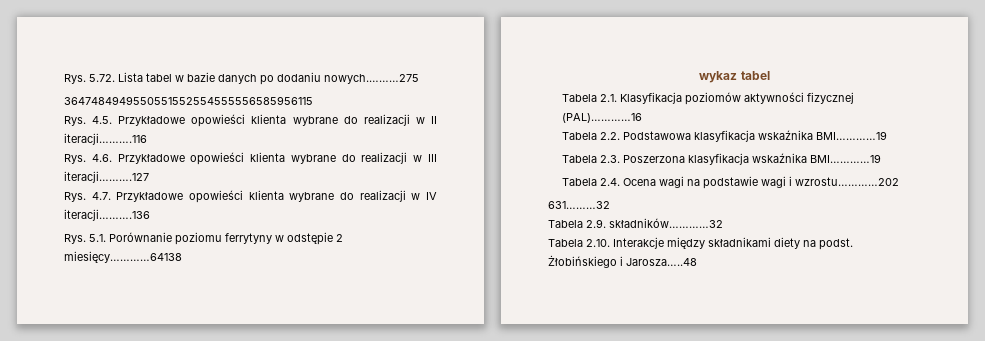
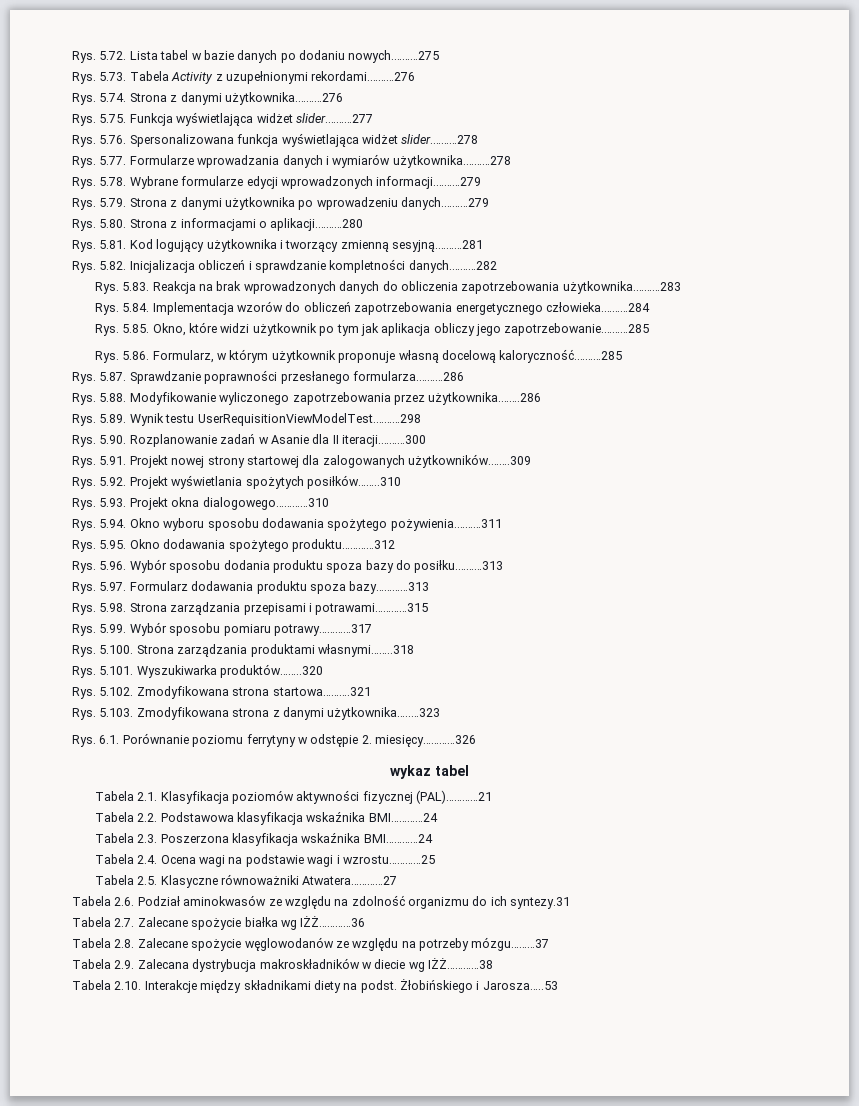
[64,96,313,105] [64,114,437,127] [64,133,147,145] [64,152,437,165] [64,171,149,183] [64,190,438,203] [64,209,150,221] [64,234,106,244] 3647484949550551552554555556585956115 // Rys. 4.5. Przykładowe opowieści klienta wybrane do realizacji w II iteracji……….116 // Rys. 4.6. Przykładowe opowieści klienta wybrane do realizacji w III iteracji……….127 // Rys. 4.7. Przykładowe opowieści klienta wybrane do realizacji w IV iteracji……….136 // Rys. 5.1. -> [72,71,416,84] [72,92,343,105] [72,112,373,126] [72,133,479,147] [72,154,511,168] [72,176,482,189] [72,197,489,210] [72,218,364,231] [72,239,483,252] [72,259,497,273] [94,281,681,294] [94,301,650,315] [94,322,650,336] [94,349,623,363] [72,370,464,384] [72,392,542,405] [72,413,421,426] [72,434,426,447] [72,454,531,468] [72,475,401,489] [72,497,329,510] [72,518,502,531] [72,539,395,552] [72,559,504,573] [72,581,430,594] [72,602,429,615] [72,622,372,636] [72,644,414,657] [72,664,324,678] [72,686,371,699] [72,707,441,720] [72,735,120,747] Rys. 5.73. Tabela Activity z uzupełnionymi rekordami.………276 // Rys. 5.74. Strona z danymi użytkownika.………276 // Rys. 5.75. Funkcja wyświetlająca widżet slider.………277 // Rys. 5.76. Spersonalizowana funkcja wyświetlająca widżet slider.………278 // Rys. 5.77. Formularze wprowadzania danych i wymiarów użytkownika.………278 // Rys. 5.78. Wybrane formularze edycji wprowadzonych informacji.………279 // Rys. 5.79. Strona z danymi użytkownika po wprowadzeniu danych.………279 // Rys. 5.80. Strona z informacjami o aplikacji.………280 // Rys. 5.81. Kod logujący użytkownika i tworzący zmienną sesyjną.………281 // Rys. 5.82. Inicjalizacja obliczeń i sprawdzanie kompletności danych.………282 // Rys. 5.83. Reakcja na brak wprowadzonych danych do obliczenia zapotrzebowania użytkownika.………283 // Rys. 5.84. Implementacja wzorów do obliczeń zapotrzebowania energetycznego człowieka.………284 // Rys. 5.85. Okno, które widzi użytkownik po tym jak aplikacja obliczy jego zapotrzebowanie.………285 // Rys. 5.86. Formularz, w którym użytkownik proponuje własną docelową kaloryczność.………285 // Rys. 5.87. Sprawdzanie poprawności przesłanego formularza.………286 // Rys. 5.88. Modyfikowanie wyliczonego zapotrzebowania przez użytkownika.…….286 // Rys. 5.89. Wynik testu UserRequisitionViewModelTest.………298 // Rys. 5.90. Rozplanowanie zadań w Asanie dla II iteracji.………300 // Rys. 5.91. Projekt nowej strony startowej dla zalogowanych użytkowników.…….309 // Rys. 5.92. Projekt wyświetlania spożytych posiłków……..310 // Rys. 5.93. Projekt okna dialogowego…………310 // Rys. 5.94. Okno wyboru sposobu dodawania spożytego pożywienia.………311 // Rys. 5.95. Okno dodawania spożytego produktu…………312 // Rys. 5.96. Wybór sposobu dodania produktu spoza bazy do posiłku.………313 // Rys. 5.97. Formularz dodawania produktu spoza bazy…………313 // Rys. 5.98. Strona zarządzania przepisami i potrawami…………315 // Rys. 5.99. Wybór sposobu pomiaru potrawy…………317 // Rys. 5.100. Strona zarządzania produktami własnymi……..318 // Rys. 5.101. Wyszukiwarka produktów……..320 // Rys. 5.102. Zmodyfikowana strona startowa……….321 // Rys. 5.103. Zmodyfikowana strona z danymi użytkownika…..…323 // Rys. 6.1.
[336,234,343,242] [64,251,182,263] 2 miesięcy…………64138 -> [361,735,476,747] 2. miesięcy…………326
[562,113,643,123] (PAL)…………16 -> [416,790,493,804] (PAL)…………21
[816,131,888,140] BMI…………19 -> [368,813,438,822] BMI…………24
[810,154,882,163] BMI…………19 -> [363,834,433,843] BMI…………24
[795,177,900,186] [548,201,610,209] [548,218,723,228] wzrostu…………202 // 631………32 // Tabela 2.9. składników…………32 -> [342,855,435,864] [94,874,398,888] [72,895,571,909] [72,916,366,930] [72,937,550,951] [72,958,493,972] wzrostu…………25 // Tabela 2.5. Klasyczne równoważniki Atwatera…………27 // Tabela 2.6. Podział aminokwasów ze względu na zdolność organizmu do ich syntezy.31 // Tabela 2.7. Zalecane spożycie białka wg IŻŻ…………36 // Tabela 2.8. Zalecane spożycie węglowodanów ze względu na potrzeby mózgu………37 // Tabela 2.9. Zalecana dystrybucja makroskładników w diecie wg IŻŻ…………38
[626,258,697,266] Jarosza…..48 -> [482,981,558,990] Jarosza…..53

